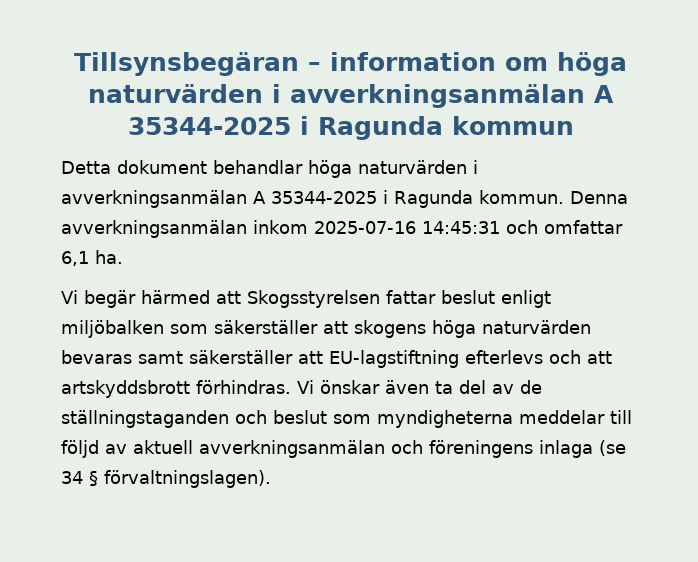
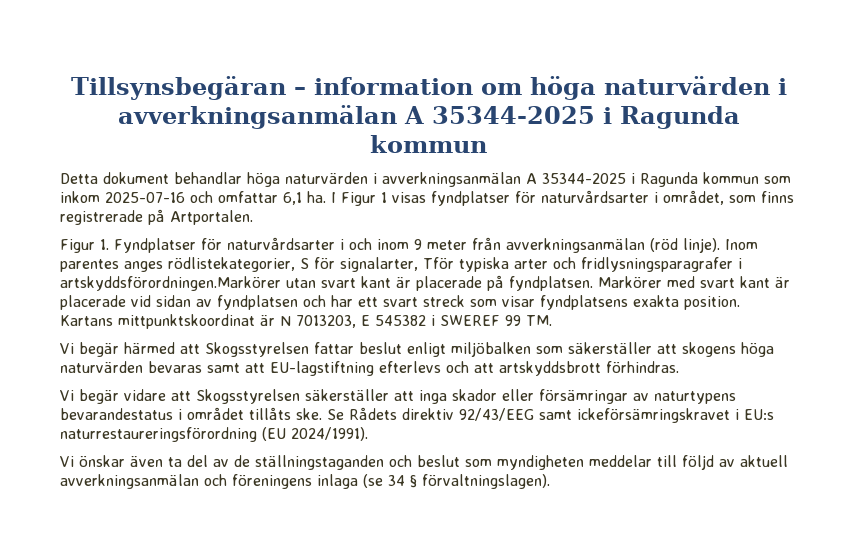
[479,190,628,204] [61,220,247,238] kommun. Denna avverkningsanmälan -> [703,172,791,184] kommun som
[422,221,500,234] 14:45:31 -> (185, 197) none
(123, 257) none -> [331,190,794,206] [60,209,253,225] [60,237,758,253] [60,257,742,272] [60,275,790,291] [60,295,740,310] [60,314,552,329] I Figur 1 visas fyndplatser för naturvårdsarter i området, som finns registrerade på Artportalen. // Figur 1. Fyndplatser för naturvårdsarter i och inom 9 meter från avverkningsanmälan (röd linje). Inom parentes anges rödlistekategorier, S för signalarter, Tför typiska arter och fridlysningsparagrafer i artskyddsförordningen.Markörer utan svart kant är placerade på fyndplatsen. Markörer med svart kant är placerade vid sidan av fyndplatsen och har ett svart streck som visar fyndplatsens exakta position. Kartans mittpunktskoordinat är N 7013203, E 545382 i SWEREF 99 TM.
[189,350,293,364] säkerställer -> (240, 368) none
(291, 387) none -> [60,389,736,404] [60,407,774,423] [60,427,368,442] // Vi begär vidare att Skogsstyrelsen säkerställer att inga skador eller försämringar av naturtypens bevarandestatus i området tillåts ske. Se Rådets direktiv 92/43/EEG samt ickeförsämringskravet i EU:s naturrestaureringsförordning (EU 2024/1991). //
[377,410,513,428] myndigheterna -> [497,455,584,470] myndigheten

